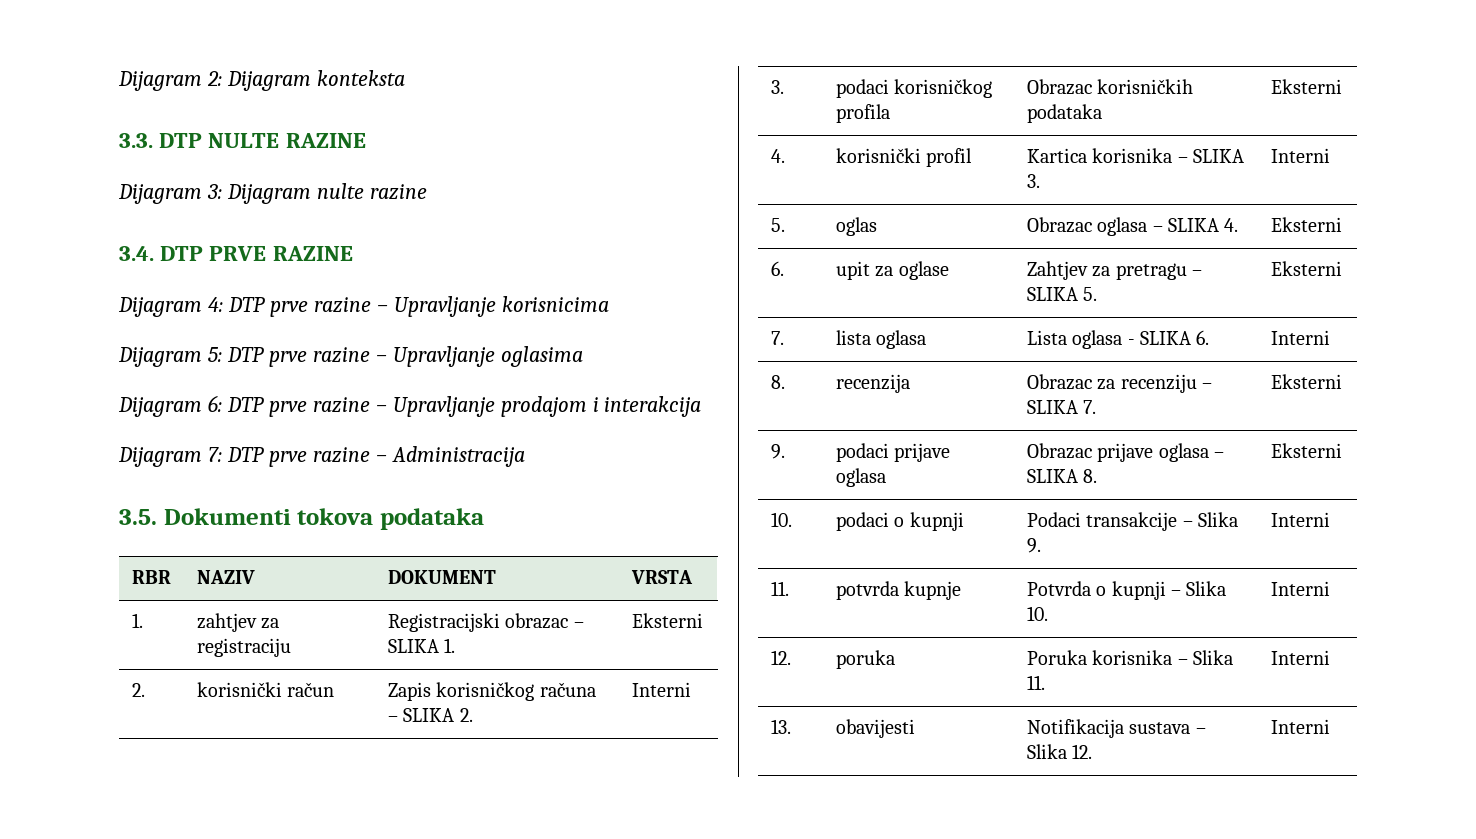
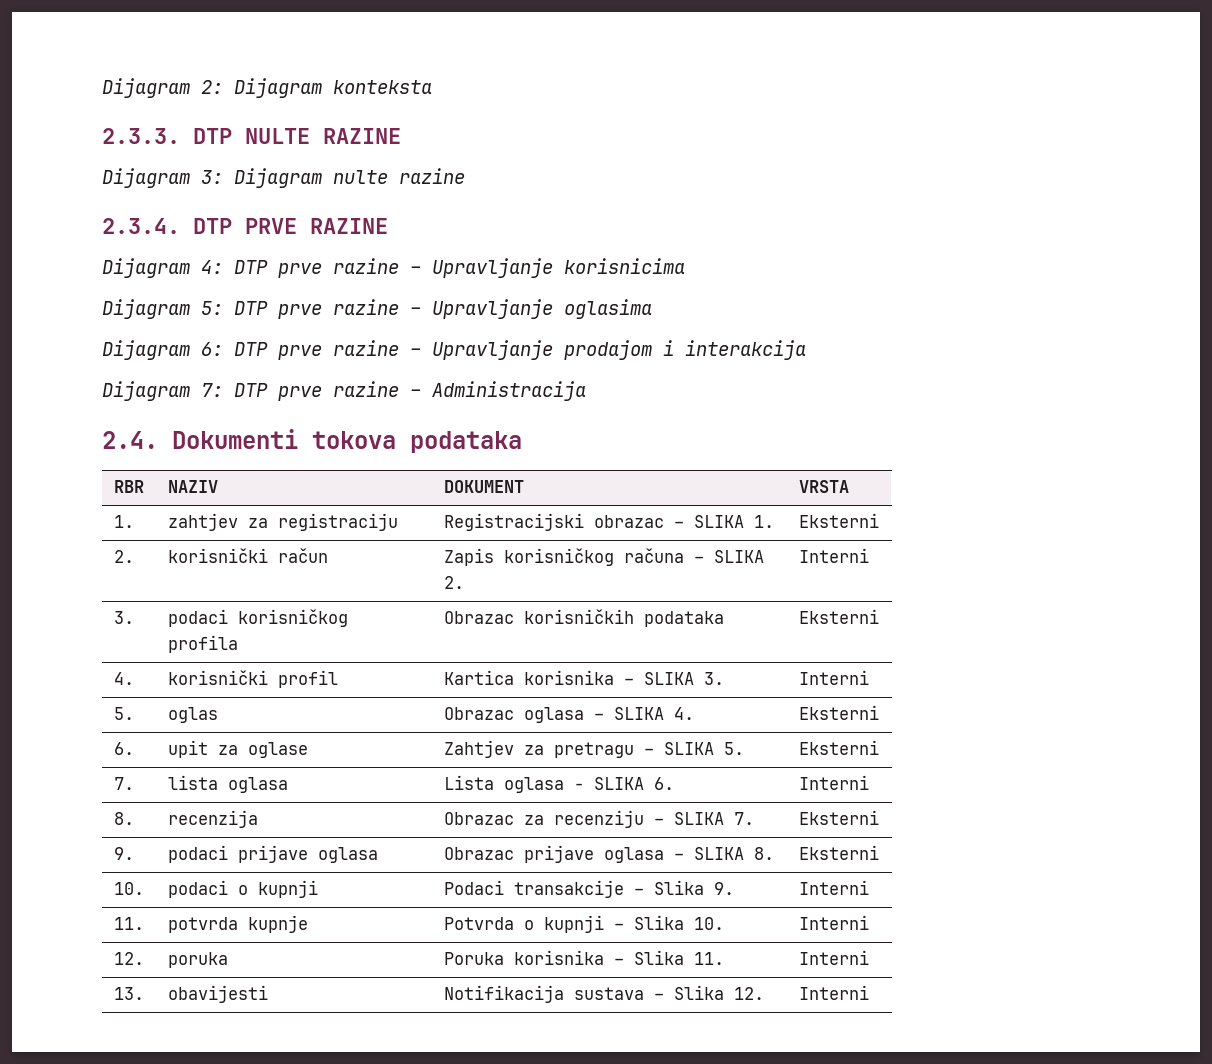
[119,133,153,148] 3.3. -> [102,128,180,144] 2.3.3.
[119,246,154,261] 3.4. -> [102,218,180,234] 2.3.4.
[119,509,157,525] 3.5. -> [102,431,158,449] 2.4.

